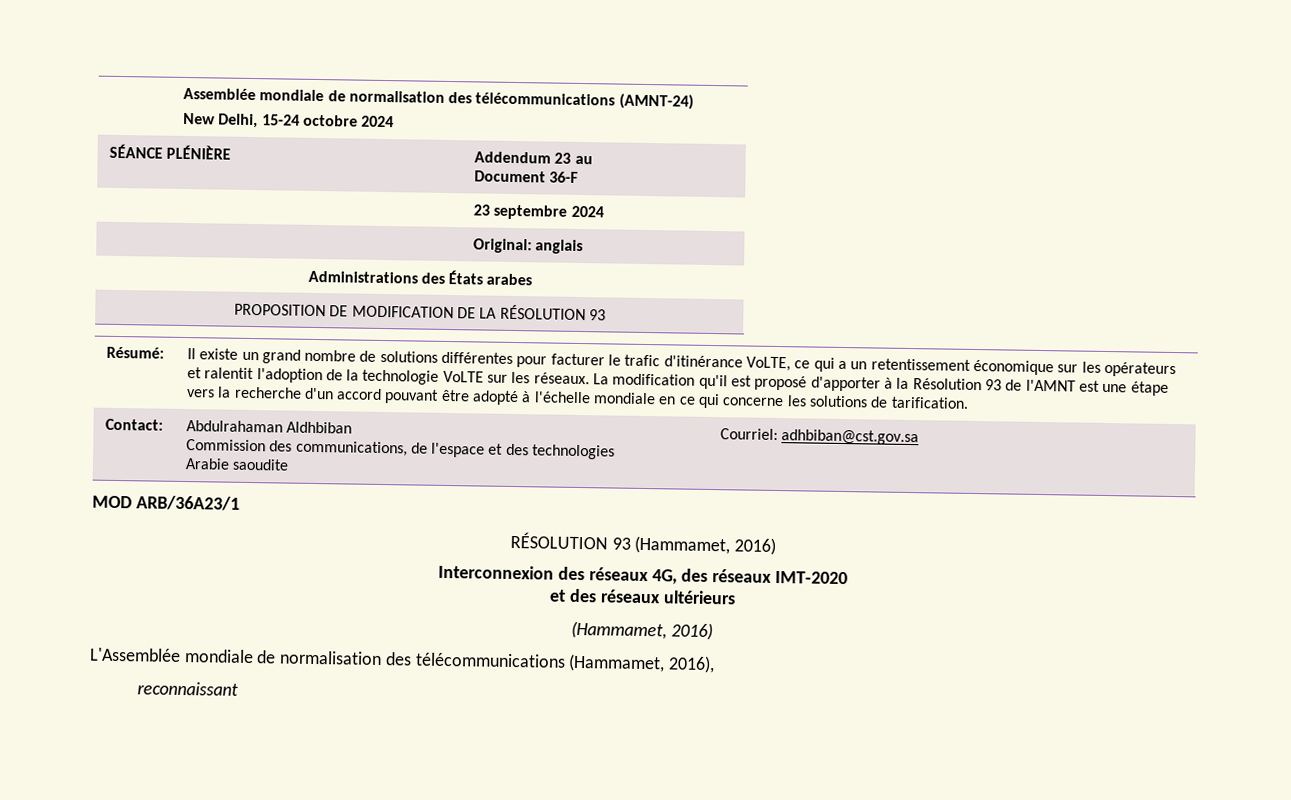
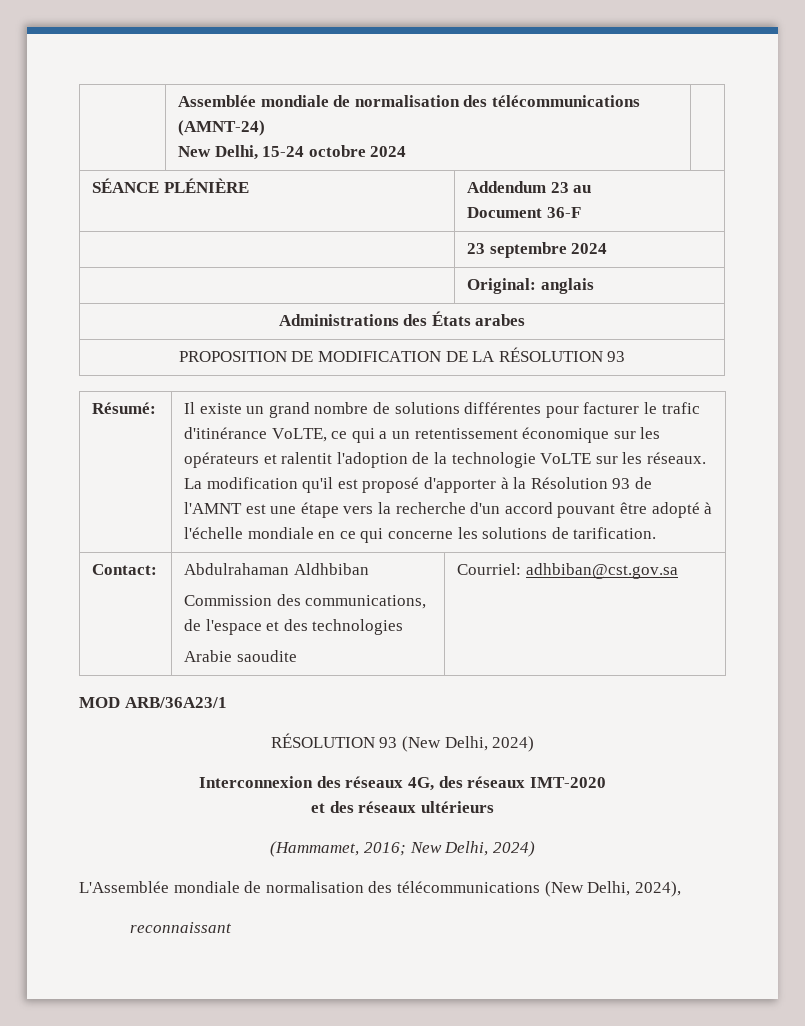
[634,535,777,556] (Hammamet, 2016) -> [401,736,535,752] (New Delhi, 2024)
[670,622,713,641] 2016) -> [363,841,535,857] 2016; New Delhi, 2024)
[568,653,716,674] (Hammamet, 2016), -> [544,881,681,897] (New Delhi, 2024),

